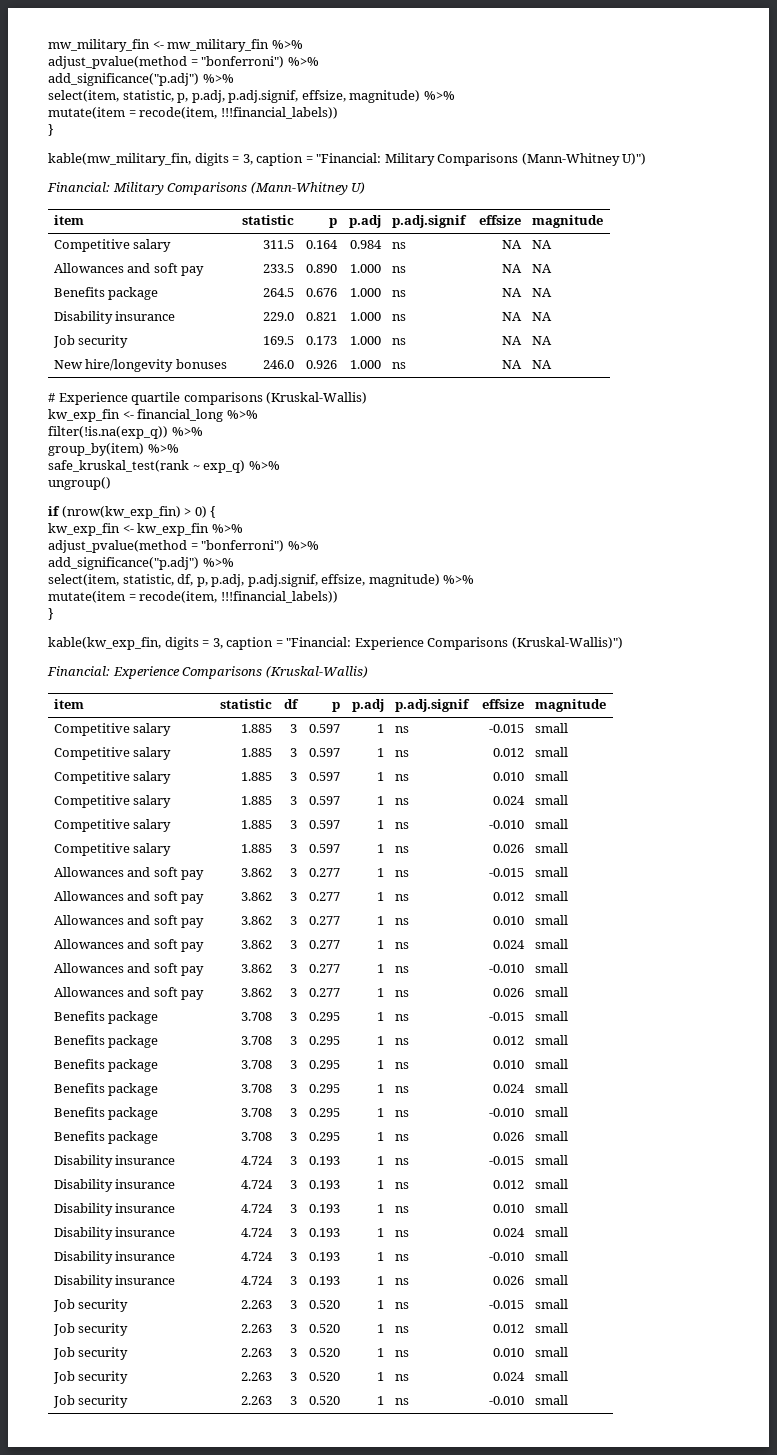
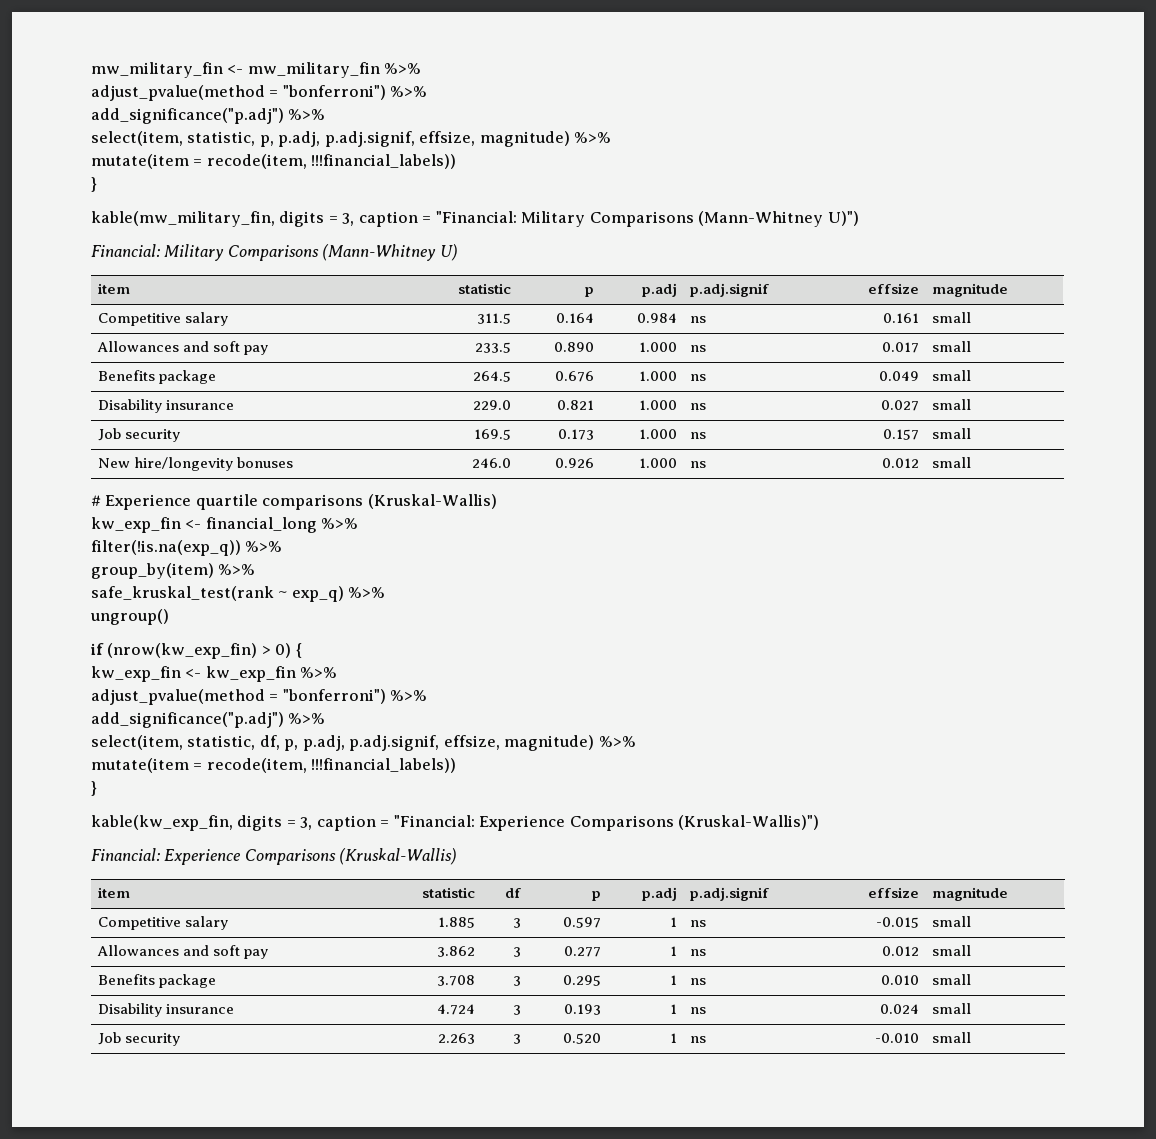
[502,240,523,249] [531,240,552,249] NA | NA -> [883,313,920,323] [931,312,971,323] 0.161 | small
[502,264,523,273] [531,264,552,273] NA | NA -> [882,342,920,353] [931,341,971,352] 0.017 | small
[502,288,523,297] [531,288,552,297] NA | NA -> [879,371,920,381] [931,370,971,381] 0.049 | small
[502,312,523,321] [531,312,552,321] NA | NA -> [881,400,920,411] [931,399,971,410] 0.027 | small
[502,336,523,345] [531,336,552,345] NA | NA -> [883,429,920,440] [931,428,971,439] 0.157 | small
[502,360,523,369] [531,360,552,369] NA | NA -> [882,458,920,468] [931,457,971,468] 0.012 | small
[53,747,172,760] [241,748,273,757] [290,748,298,757] [309,748,341,757] [377,748,385,757] [394,750,409,757] [493,748,525,757] [534,747,568,757] [53,771,172,784] [241,772,273,781] [290,772,298,781] [309,772,341,781] [377,772,385,781] [394,774,409,781] [493,772,525,781] [534,771,568,781] [53,795,172,808] [241,796,273,805] [290,796,298,805] [309,796,341,805] [377,796,385,805] [394,798,409,805] [493,796,526,805] [534,795,568,805] [53,819,172,832] [241,820,273,829] [290,820,298,829] [309,820,341,829] [377,820,385,829] [394,822,409,829] [489,820,525,829] [534,819,568,829] [53,843,172,856] [241,844,273,853] [290,844,298,853] [309,844,341,853] [377,844,385,853] [394,846,409,853] [493,844,525,853] [534,843,568,853] [53,867,205,880] [241,868,273,877] [290,868,298,877] [309,868,341,877] [377,868,385,877] [394,870,409,877] [489,868,525,877] [534,867,568,877] [53,891,205,904] [241,892,273,901] [290,892,298,901] [309,892,341,901] [377,892,385,901] [394,894,409,901] [493,892,525,901] [534,891,568,901] [53,915,205,928] [241,916,273,925] [290,916,298,925] [309,916,341,925] [377,916,385,925] [394,918,409,925] [493,916,525,925] [534,915,568,925] [53,939,205,952] [241,940,273,949] [290,940,298,949] [309,940,341,949] [377,940,385,949] [394,942,409,949] [493,940,526,949] [534,939,568,949] [53,963,205,976] [241,964,273,973] [290,964,298,973] [309,964,341,973] [377,964,385,973] [394,966,409,973] [489,964,525,973] [534,963,568,973] [53,987,205,1000] [241,988,273,997] [290,988,298,997] [309,988,341,997] [377,988,385,997] [394,990,409,997] [493,988,525,997] [534,987,568,997] [53,1011,159,1024] [241,1012,273,1021] [290,1012,298,1021] [309,1012,341,1021] [377,1012,385,1021] [394,1014,409,1021] [489,1012,525,1021] [534,1011,568,1021] [53,1035,159,1048] [241,1036,273,1045] [290,1036,298,1045] [309,1036,341,1045] [377,1036,385,1045] [394,1038,409,1045] // Competitive salary | 1.885 | 3 | 0.597 | 1 | ns | 0.012 | small // Competitive salary | 1.885 | 3 | 0.597 | 1 | ns | 0.010 | small // Competitive salary | 1.885 | 3 | 0.597 | 1 | ns | 0.024 | small // Competitive salary | 1.885 | 3 | 0.597 | 1 | ns | -0.010 | small // Competitive salary | 1.885 | 3 | 0.597 | 1 | ns | 0.026 | small // Allowances and soft pay | 3.862 | 3 | 0.277 | 1 | ns | -0.015 | small // Allowances and soft pay | 3.862 | 3 | 0.277 | 1 | ns | 0.012 | small // Allowances and soft pay | 3.862 | 3 | 0.277 | 1 | ns | 0.010 | small // Allowances and soft pay | 3.862 | 3 | 0.277 | 1 | ns | 0.024 | small // Allowances and soft pay | 3.862 | 3 | 0.277 | 1 | ns | -0.010 | small // Allowances and soft pay | 3.862 | 3 | 0.277 | 1 | ns | 0.026 | small // Benefits package | 3.708 | 3 | 0.295 | 1 | ns | -0.015 | small // Benefits package | 3.708 | 3 | 0.295 | 1 | ns -> [96,945,268,959] [437,946,476,957] [513,947,522,957] [564,946,602,957] [670,946,678,956] [689,949,706,956] // Allowances and soft pay | 3.862 | 3 | 0.277 | 1 | ns
[53,1083,159,1096] [241,1084,273,1093] [290,1084,298,1093] [309,1084,341,1093] [377,1084,385,1093] [394,1086,409,1093] [493,1084,526,1093] [534,1083,568,1093] [53,1107,159,1120] [241,1108,273,1117] [290,1108,298,1117] [309,1108,341,1117] [377,1108,385,1117] [394,1110,409,1117] [489,1108,525,1117] [534,1107,568,1117] [53,1131,159,1144] [241,1132,273,1141] [290,1132,298,1141] [309,1132,341,1141] [377,1132,385,1141] [394,1134,409,1141] [493,1132,525,1141] [534,1131,568,1141] [53,1155,176,1168] [241,1156,274,1165] [290,1156,298,1165] [309,1156,341,1165] [377,1156,385,1165] [394,1158,409,1165] [489,1156,525,1165] [534,1155,568,1165] [53,1179,176,1192] [241,1180,274,1189] [290,1180,298,1189] [309,1180,341,1189] [377,1180,385,1189] [394,1182,409,1189] [493,1180,525,1189] [534,1179,568,1189] [53,1203,176,1216] [241,1204,274,1213] [290,1204,298,1213] [309,1204,341,1213] [377,1204,385,1213] [394,1206,409,1213] [493,1204,525,1213] [534,1203,568,1213] [53,1227,176,1240] [241,1228,274,1237] [290,1228,298,1237] [309,1228,341,1237] [377,1228,385,1237] [394,1230,409,1237] [493,1228,526,1237] [534,1227,568,1237] [53,1251,176,1264] [241,1252,274,1261] [290,1252,298,1261] [309,1252,341,1261] [377,1252,385,1261] [394,1254,409,1261] [489,1252,525,1261] [534,1251,568,1261] [53,1275,176,1288] [241,1276,274,1285] [290,1276,298,1285] [309,1276,341,1285] [377,1276,385,1285] [394,1278,409,1285] [493,1276,525,1285] [534,1275,568,1285] [52,1299,129,1312] [241,1300,273,1309] [290,1300,298,1309] [309,1300,341,1309] [377,1300,385,1309] [394,1302,409,1309] [489,1300,525,1309] [534,1299,568,1309] [52,1323,129,1336] [241,1324,273,1333] [290,1324,298,1333] [309,1324,341,1333] [377,1324,385,1333] [394,1326,409,1333] [493,1324,525,1333] [534,1323,568,1333] [52,1347,129,1360] [241,1348,273,1357] [290,1348,298,1357] [309,1348,341,1357] [377,1348,385,1357] [394,1350,409,1357] [493,1348,525,1357] [534,1347,568,1357] [52,1371,129,1384] [241,1372,273,1381] [290,1372,298,1381] [309,1372,341,1381] [377,1372,385,1381] [394,1374,409,1381] // Benefits package | 3.708 | 3 | 0.295 | 1 | ns | 0.024 | small // Benefits package | 3.708 | 3 | 0.295 | 1 | ns | -0.010 | small // Benefits package | 3.708 | 3 | 0.295 | 1 | ns | 0.026 | small // Disability insurance | 4.724 | 3 | 0.193 | 1 | ns | -0.015 | small // Disability insurance | 4.724 | 3 | 0.193 | 1 | ns | 0.012 | small // Disability insurance | 4.724 | 3 | 0.193 | 1 | ns | 0.010 | small // Disability insurance | 4.724 | 3 | 0.193 | 1 | ns | 0.024 | small // Disability insurance | 4.724 | 3 | 0.193 | 1 | ns | -0.010 | small // Disability insurance | 4.724 | 3 | 0.193 | 1 | ns | 0.026 | small // Job security | 2.263 | 3 | 0.520 | 1 | ns | -0.015 | small // Job security | 2.263 | 3 | 0.520 | 1 | ns | 0.012 | small // Job security | 2.263 | 3 | 0.520 | 1 | ns | 0.010 | small // Job security | 2.263 | 3 | 0.520 | 1 | ns -> [97,1003,234,1017] [437,1004,476,1015] [513,1005,522,1015] [564,1004,602,1015] [670,1004,678,1014] [689,1007,706,1014] // Disability insurance | 4.724 | 3 | 0.193 | 1 | ns

